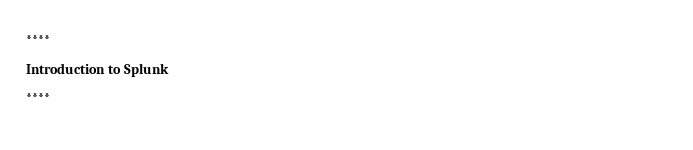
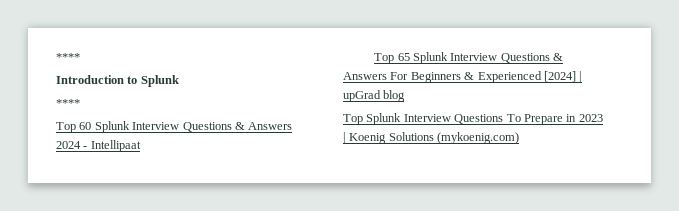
(50, 98) none -> [56,121,293,133] [56,140,141,152] [374,52,564,64] [343,71,583,83] [343,90,406,102] [343,113,603,125] [343,132,520,144] // Top 60 Splunk Interview Questions & Answers 2024 - Intellipaat // Top 65 Splunk Interview Questions & Answers For Beginners & Experienced [2024] | upGrad blog // Top Splunk Interview Questions To Prepare in 2023 | Koenig Solutions (mykoenig.com)

